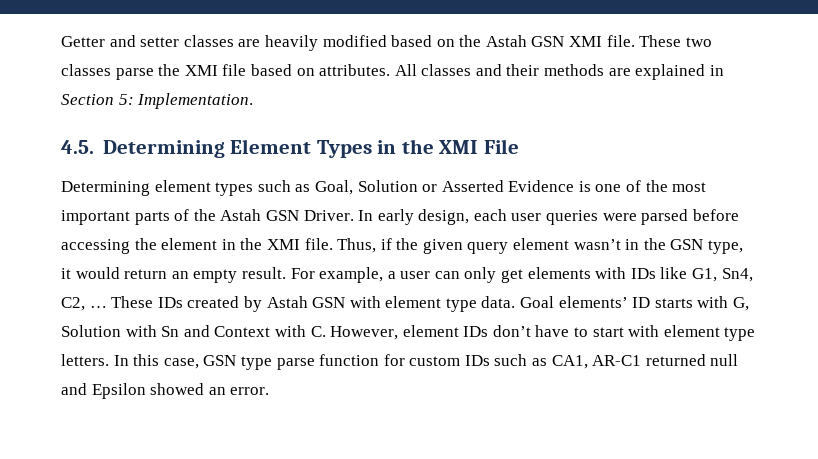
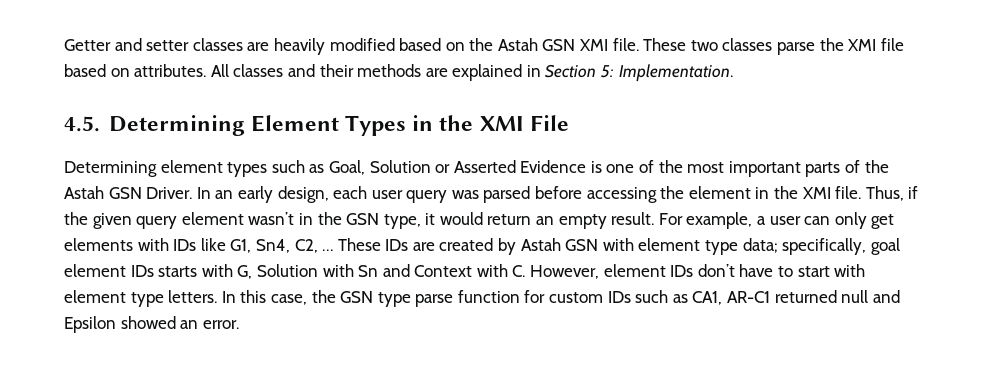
(374, 215) none -> [215,190,234,199] an
[546,210,637,225] queries were -> [406,190,479,203] query was
(183, 302) none -> [412,242,435,251] are
[481,296,651,308] data. Goal elements’ ID -> [742,238,900,255] [64,264,154,277] data; specifically, goal element IDs
(199, 363) none -> [311,290,336,303] the

